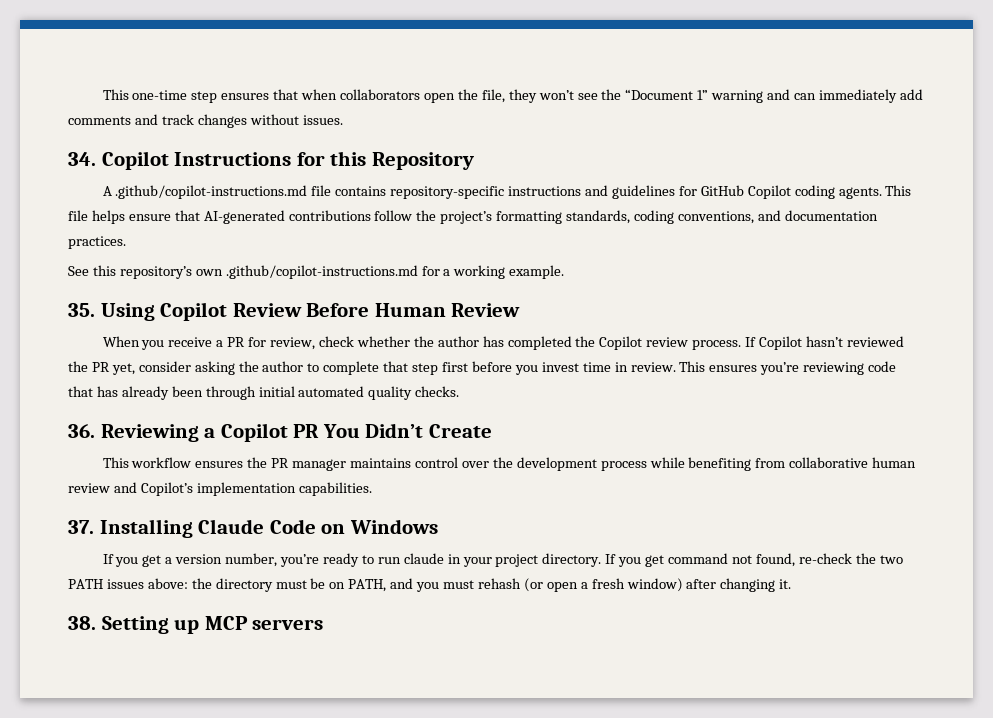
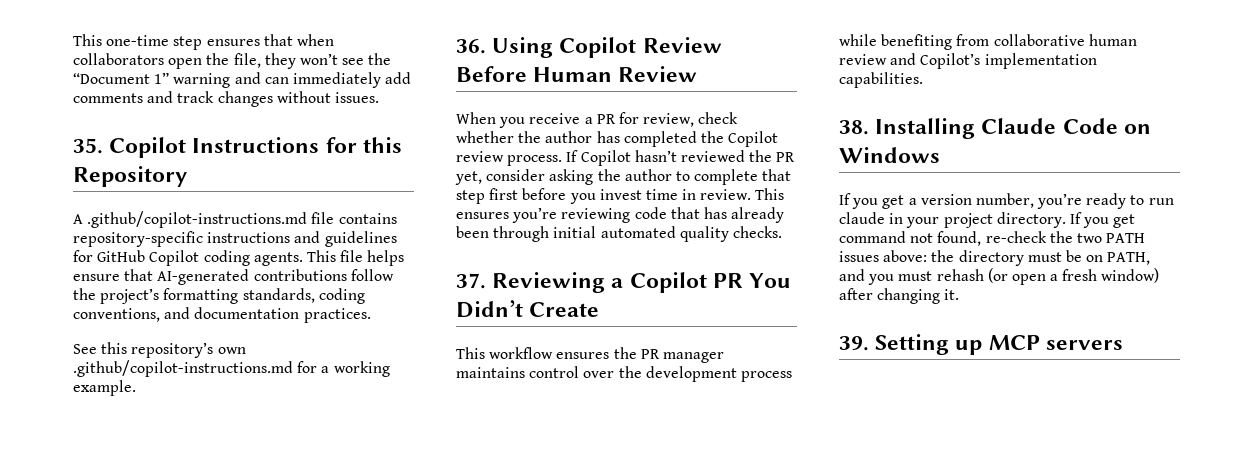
[68,152,96,166] 34. -> [73,138,103,154] 35.
[68,303,95,317] 35. -> [456,39,486,54] 36.
[68,424,95,438] 36. -> [456,273,486,289] 37.
[68,520,94,534] 37. -> [839,120,869,135] 38.
[68,616,96,630] 38. -> [839,336,869,351] 39.

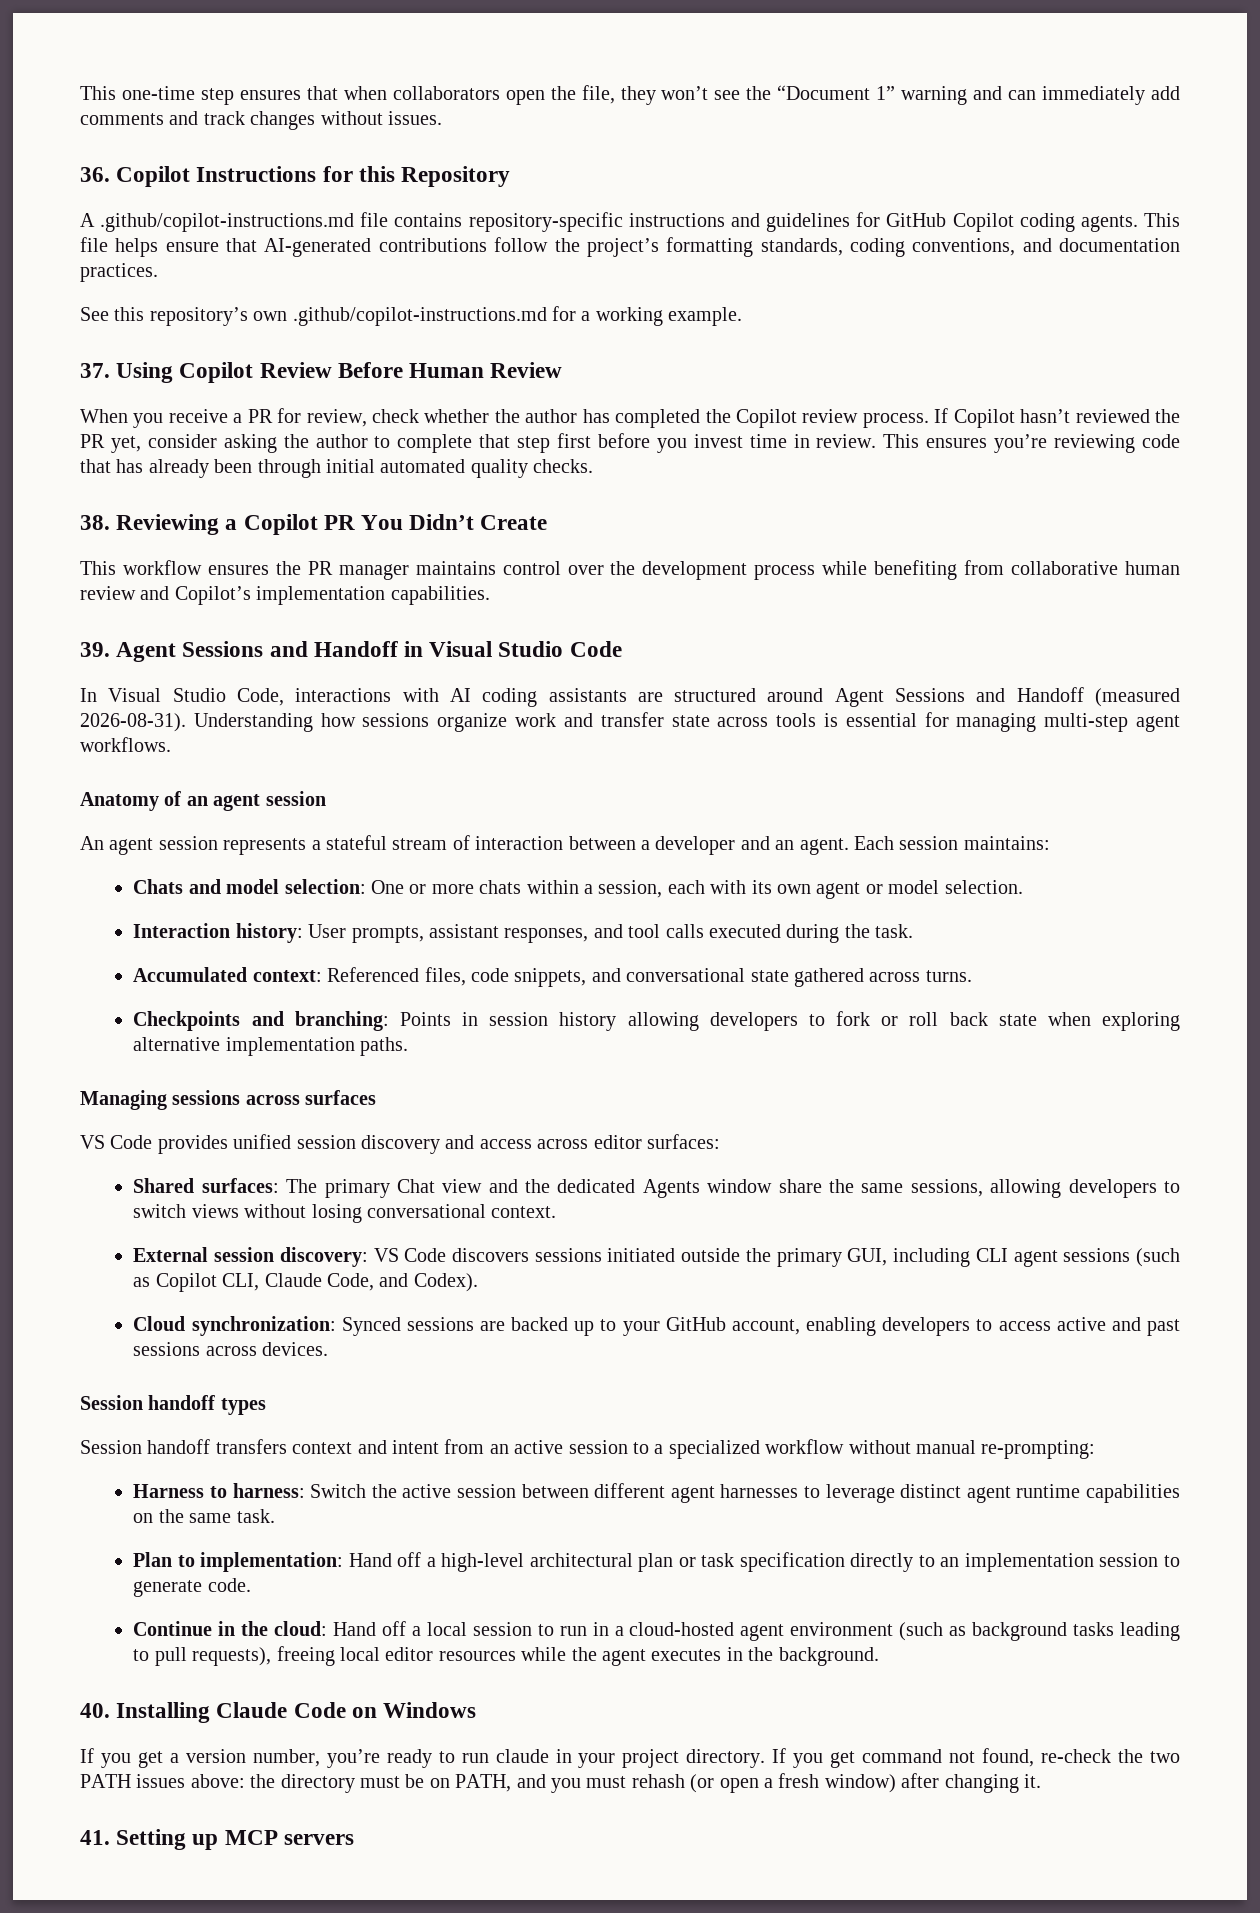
[73,138,103,154] 35. -> [80,167,110,182] 36.
[456,39,486,54] 36. -> [80,363,110,378] 37.
[456,273,486,289] 37. -> [80,515,110,530] 38.
[839,120,869,135] 38. -> [80,641,622,662] [80,687,1180,707] [80,712,1180,732] [80,737,171,752] [80,791,326,811] [80,835,1050,855] [133,879,1023,899] [133,923,914,943] [133,967,972,987] [133,1011,1181,1031] [133,1037,409,1056] [80,1090,377,1110] [80,1134,720,1154] [133,1178,1181,1198] [133,1204,557,1223] [133,1247,1180,1267] [133,1273,478,1292] [133,1316,1180,1336] [133,1342,329,1356] [80,1395,266,1415] [80,1439,1096,1459] [133,1483,1180,1503] [133,1509,275,1523] [133,1552,1181,1572] [133,1578,251,1597] [133,1621,1181,1641] [133,1646,879,1666] [80,1703,110,1718] 39. Agent Sessions and Handoff in Visual Studio Code // In Visual Studio Code, interactions with AI coding assistants are structured around Agent Sessions and Handoff (measured 2026-08-31). Understanding how sessions organize work and transfer state across tools is essential for managing multi-step agent workflows. // Anatomy of an agent session // An agent session represents a stateful stream of interaction between a developer and an agent. Each session maintains: // Chats and model selection: One or more chats within a session, each with its own agent or model selection. // Interaction history: User prompts, assistant responses, and tool calls executed during the task. // Accumulated context: Referenced files, code snippets, and conversational state gathered across turns. // Checkpoints and branching: Points in session history allowing developers to fork or roll back state when exploring alternative implementation paths. // Managing sessions across surfaces // VS Code provides unified session discovery and access across editor surfaces: // Shared surfaces: The primary Chat view and the dedicated Agents window share the same sessions, allowing developers to switch views without losing conversational context. // External session discovery: VS Code discovers sessions initiated outside the primary GUI, including CLI agent sessions (such as Copilot CLI, Claude Code, and Codex). // Cloud synchronization: Synced sessions are backed up to your GitHub account, enabling developers to access active and past sessions across devices. // Session handoff types // Session handoff transfers context and intent from an active session to a specialized workflow without manual re-prompting: // Harness to harness: Switch the active session between different agent harnesses to leverage distinct agent runtime capabilities on the same task. // Plan to implementation: Hand off a high-level architectural plan or task specification directly to an implementation session to generate code. // Continue in the cloud: Hand off a local session to run in a cloud-hosted agent environment (such as background tasks leading to pull requests), freeing local editor resources while the agent executes in the background. // 40.
[839,336,869,351] 39. -> [80,1830,110,1845] 41.

